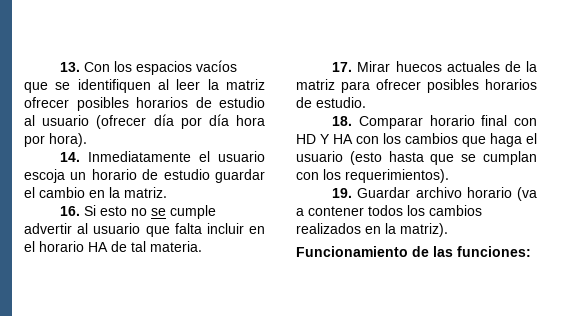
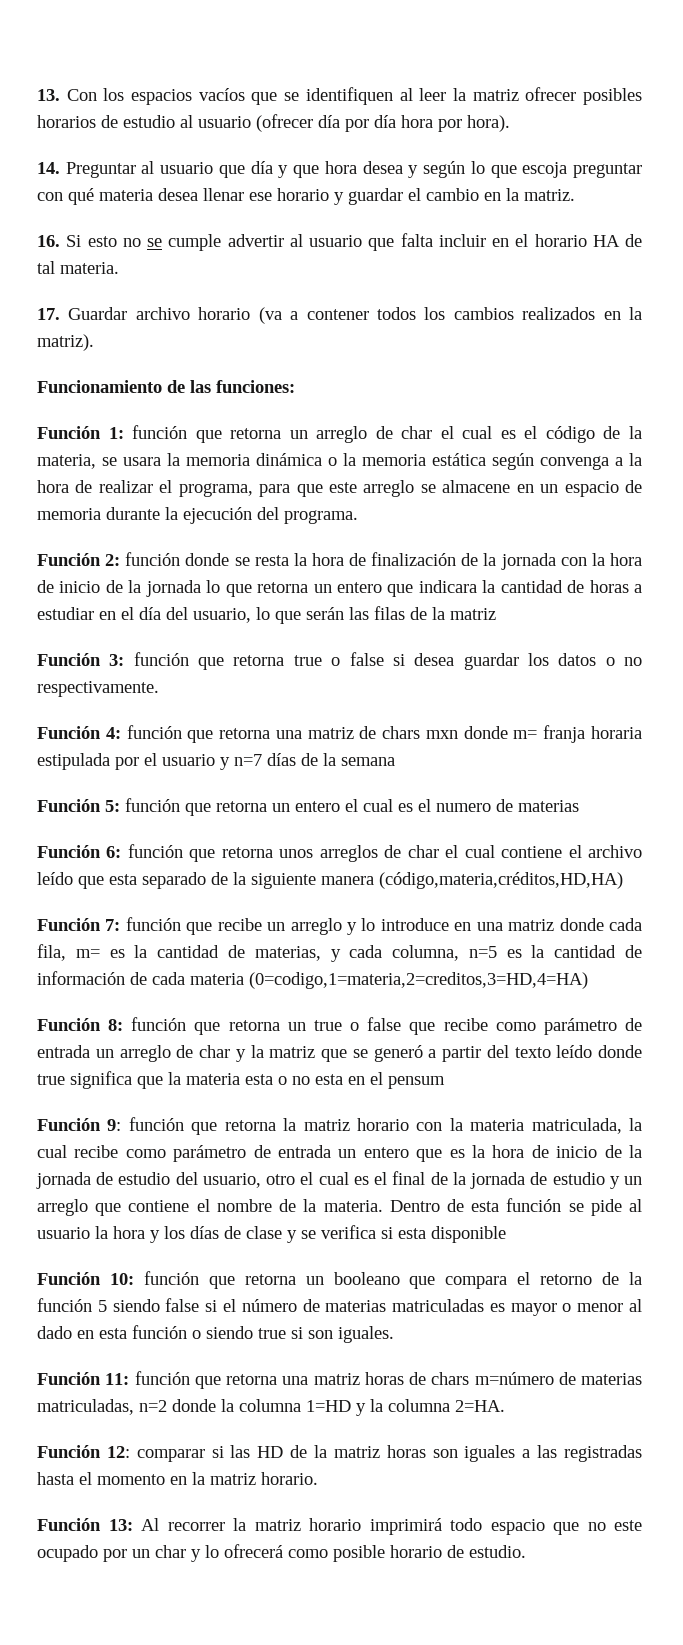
[88,151,265,162] [24,169,210,183] Inmediatamente el usuario escoja un horario de estudio -> [65,161,642,178] [37,188,344,205] Preguntar al usuario que día y que hora desea y según lo que escoja preguntar con qué materia desea llenar ese horario y
[357,61,537,72] [296,79,537,93] [296,97,366,108] [332,115,537,129] [296,133,537,147] [296,151,537,165] [296,169,449,183] [332,188,353,198] Mirar huecos actuales de la matriz para ofrecer posibles horarios de estudio. // 18. Comparar horario final con HD Y HA con los cambios que haga el usuario (esto hasta que se cumplan con los requerimientos). // 19. -> (60, 314) none
(531, 251) none -> [37,425,643,443] [37,453,642,470] [37,480,643,497] [37,507,358,524] [37,552,642,570] [37,580,642,597] [37,606,496,624] [37,652,642,670] [37,681,159,697] [37,725,642,743] [37,753,395,770] [37,798,579,816] [37,844,642,862] [37,872,623,889] [37,917,643,935] [37,944,642,962] [37,971,588,989] [37,1017,642,1035] [37,1045,642,1062] [37,1071,445,1089] [37,1117,643,1135] [37,1145,642,1162] [36,1171,643,1189] [37,1198,642,1216] [37,1225,506,1243] [37,1271,642,1289] [37,1298,643,1316] [37,1325,394,1343] [37,1371,642,1389] [37,1399,505,1416] [37,1445,642,1462] [37,1472,318,1485] [37,1518,642,1535] [37,1544,526,1562] // Función 1: función que retorna un arreglo de char el cual es el código de la materia, se usara la memoria dinámica o la memoria estática según convenga a la hora de realizar el programa, para que este arreglo se almacene en un espacio de memoria durante la ejecución del programa. // Función 2: función donde se resta la hora de finalización de la jornada con la hora de inicio de la jornada lo que retorna un entero que indicara la cantidad de horas a estudiar en el día del usuario, lo que serán las filas de la matriz // Función 3: función que retorna true o false si desea guardar los datos o no respectivamente. // Función 4: función que retorna una matriz de chars mxn donde m= franja horaria estipulada por el usuario y n=7 días de la semana // Función 5: función que retorna un entero el cual es el numero de materias // Función 6: función que retorna unos arreglos de char el cual contiene el archivo leído que esta separado de la siguiente manera (código,materia,créditos,HD,HA) // Función 7: función que recibe un arreglo y lo introduce en una matriz donde cada fila, m= es la cantidad de materias, y cada columna, n=5 es la cantidad de información de cada materia (0=codigo,1=materia,2=creditos,3=HD,4=HA) // Función 8: función que retorna un true o false que recibe como parámetro de entrada un arreglo de char y la matriz que se generó a partir del texto leído donde true significa que la materia esta o no esta en el pensum // Función 9: función que retorna la matriz horario con la materia matriculada, la cual recibe como parámetro de entrada un entero que es la hora de inicio de la jornada de estudio del usuario, otro el cual es el final de la jornada de estudio y un arreglo que contiene el nombre de la materia. Dentro de esta función se pide al usuario la hora y los días de clase y se verifica si esta disponible // Función 10: función que retorna un booleano que compara el retorno de la función 5 siendo false si el número de materias matriculadas es mayor o menor al dado en esta función o siendo true si son iguales. // Función 11: función que retorna una matriz horas de chars m=número de materias matriculadas, n=2 donde la columna 1=HD y la columna 2=HA. // Función 12: comparar si las HD de la matriz horas son iguales a las registradas hasta el momento en la matriz horario. // Función 13: Al recorrer la matriz horario imprimirá todo espacio que no este ocupado por un char y lo ofrecerá como posible horario de estudio.

